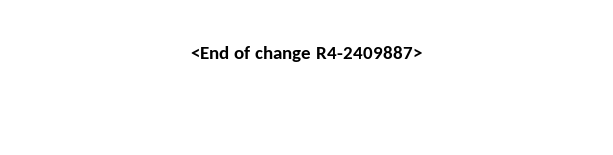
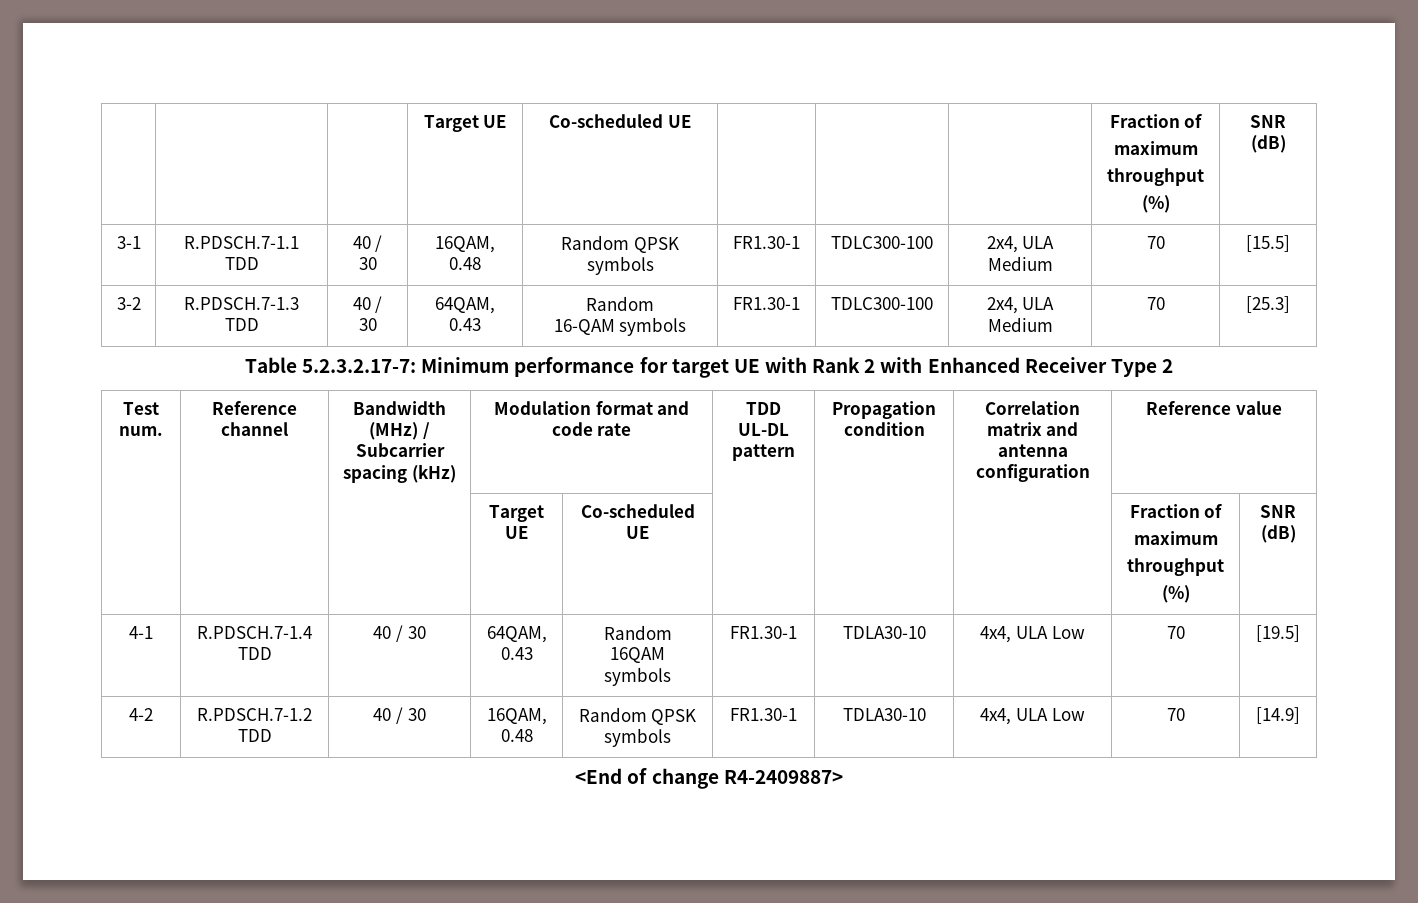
(191, 52) none -> [423,115,507,132] [549,114,691,128] [1109,114,1203,128] [1113,141,1198,155] [1107,168,1204,186] [1141,195,1170,213] [1250,115,1286,128] [1250,135,1286,153] [116,236,141,249] [184,236,299,249] [224,257,259,270] [352,235,383,252] [358,257,377,270] [435,236,495,253] [449,257,481,270] [561,235,679,253] [586,256,654,275] [733,236,800,249] [831,236,933,249] [986,236,1055,253] [987,256,1053,271] [1146,236,1165,249] [1246,235,1290,252] [116,297,141,310] [184,297,299,310] [224,318,259,331] [352,296,383,313] [358,318,377,331] [435,297,495,314] [449,318,481,331] [586,296,654,311] [553,317,687,336] [733,297,800,310] [831,297,933,310] [986,297,1055,314] [987,317,1053,332] [1146,297,1165,310] [1246,296,1290,313] [245,357,1173,378] [123,402,159,415] [119,426,163,436] [212,401,297,415] [221,422,288,436] [353,401,446,415] [369,422,430,440] [355,443,445,457] [343,464,456,483] [493,401,690,415] [551,422,632,436] [746,402,781,415] [738,423,789,436] [732,444,795,461] [832,401,936,419] [843,422,925,436] [985,401,1080,415] [986,422,1079,436] [997,444,1068,457] [975,464,1090,482] [1146,401,1282,415] [489,505,544,522] [505,526,528,539] [580,504,695,518] [626,526,649,539] [1129,504,1223,518] [1133,531,1218,545] [1127,558,1224,576] [1161,585,1190,603] [1260,505,1296,518] [1260,525,1296,543] [129,626,153,639] [197,626,312,639] [237,647,272,660] [373,625,426,642] [486,626,547,643] [500,647,533,660] [603,625,672,640] [610,647,665,663] [604,667,671,686] [730,626,797,639] [842,626,926,639] [980,626,1085,643] [1166,626,1185,639] [1256,625,1300,642] [129,708,153,721] [197,708,312,721] [237,729,272,742] [373,707,426,724] [486,708,547,725] [500,729,533,742] [578,707,697,725] [604,728,671,747] [730,708,797,721] [842,708,926,721] [980,708,1085,725] [1166,708,1185,721] [1256,707,1300,724] | | | Target UE | Co-scheduled UE | | | | Fraction of // maximum // throughput // (%) | SNR (dB) // 3-1 | R.PDSCH.7-1.1 TDD | 40 / 30 | 16QAM, 0.48 | Random QPSK symbols | FR1.30-1 | TDLC300-100 | 2x4, ULA Medium | 70 | [15.5] // 3-2 | R.PDSCH.7-1.3 TDD | 40 / 30 | 64QAM, 0.43 | Random // 16-QAM symbols | FR1.30-1 | TDLC300-100 | 2x4, ULA Medium | 70 | [25.3] // Table 5.2.3.2.17-7: Minimum performance for target UE with Rank 2 with Enhanced Receiver Type 2 // Test num. | Reference channel | Bandwidth (MHz) / Subcarrier spacing (kHz) | Modulation format and code rate | TDD UL-DL pattern | Propagation condition | Correlation matrix and antenna configuration | Reference value // | | | Target UE | Co-scheduled UE | | | | Fraction of // maximum // throughput // (%) | SNR (dB) // 4-1 | R.PDSCH.7-1.4 TDD | 40 / 30 | 64QAM, 0.43 | Random 16QAM symbols | FR1.30-1 | TDLA30-10 | 4x4, ULA Low | 70 | [19.5] // 4-2 | R.PDSCH.7-1.2 TDD | 40 / 30 | 16QAM, 0.48 | Random QPSK symbols | FR1.30-1 | TDLA30-10 | 4x4, ULA Low | 70 | [14.9] //

